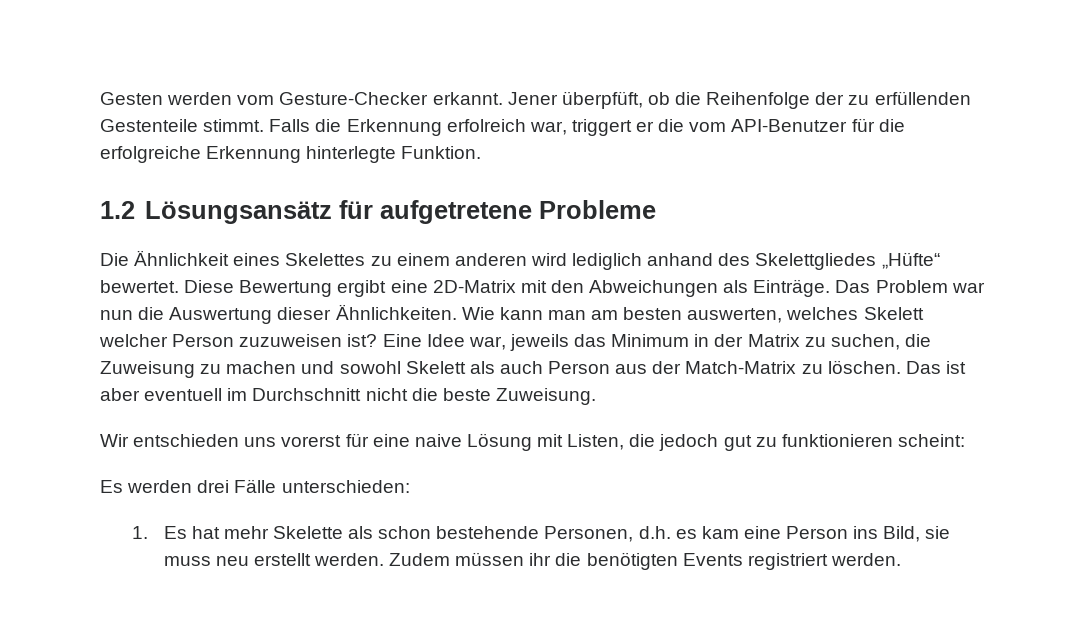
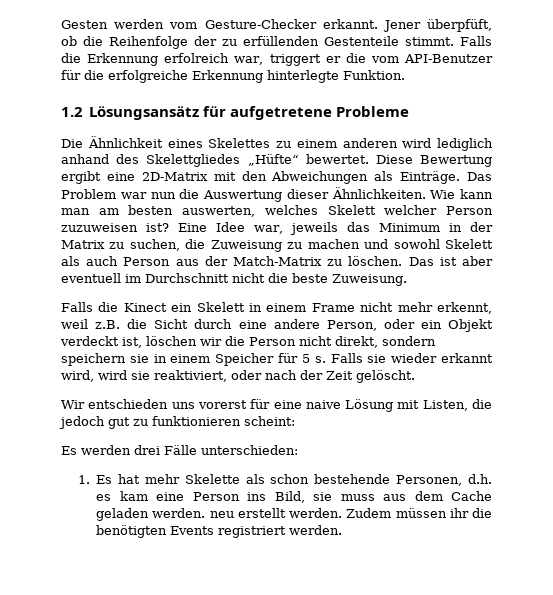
(596, 396) none -> [61,302,492,314] [61,319,494,332] [60,336,436,348] [61,353,493,366] [61,370,415,383] // Falls die Kinect ein Skelett in einem Frame nicht mehr erkennt, weil z.B. die Sicht durch eine andere Person, oder ein Objekt verdeckt ist, löschen wir die Person nicht direkt, sondern speichern sie in einem Speicher für 5 s. Falls sie wieder erkannt wird, wird sie reaktiviert, oder nach der Zeit gelöscht.
(211, 561) none -> [383,491,492,501] [96,508,206,521] aus dem Cache geladen werden.

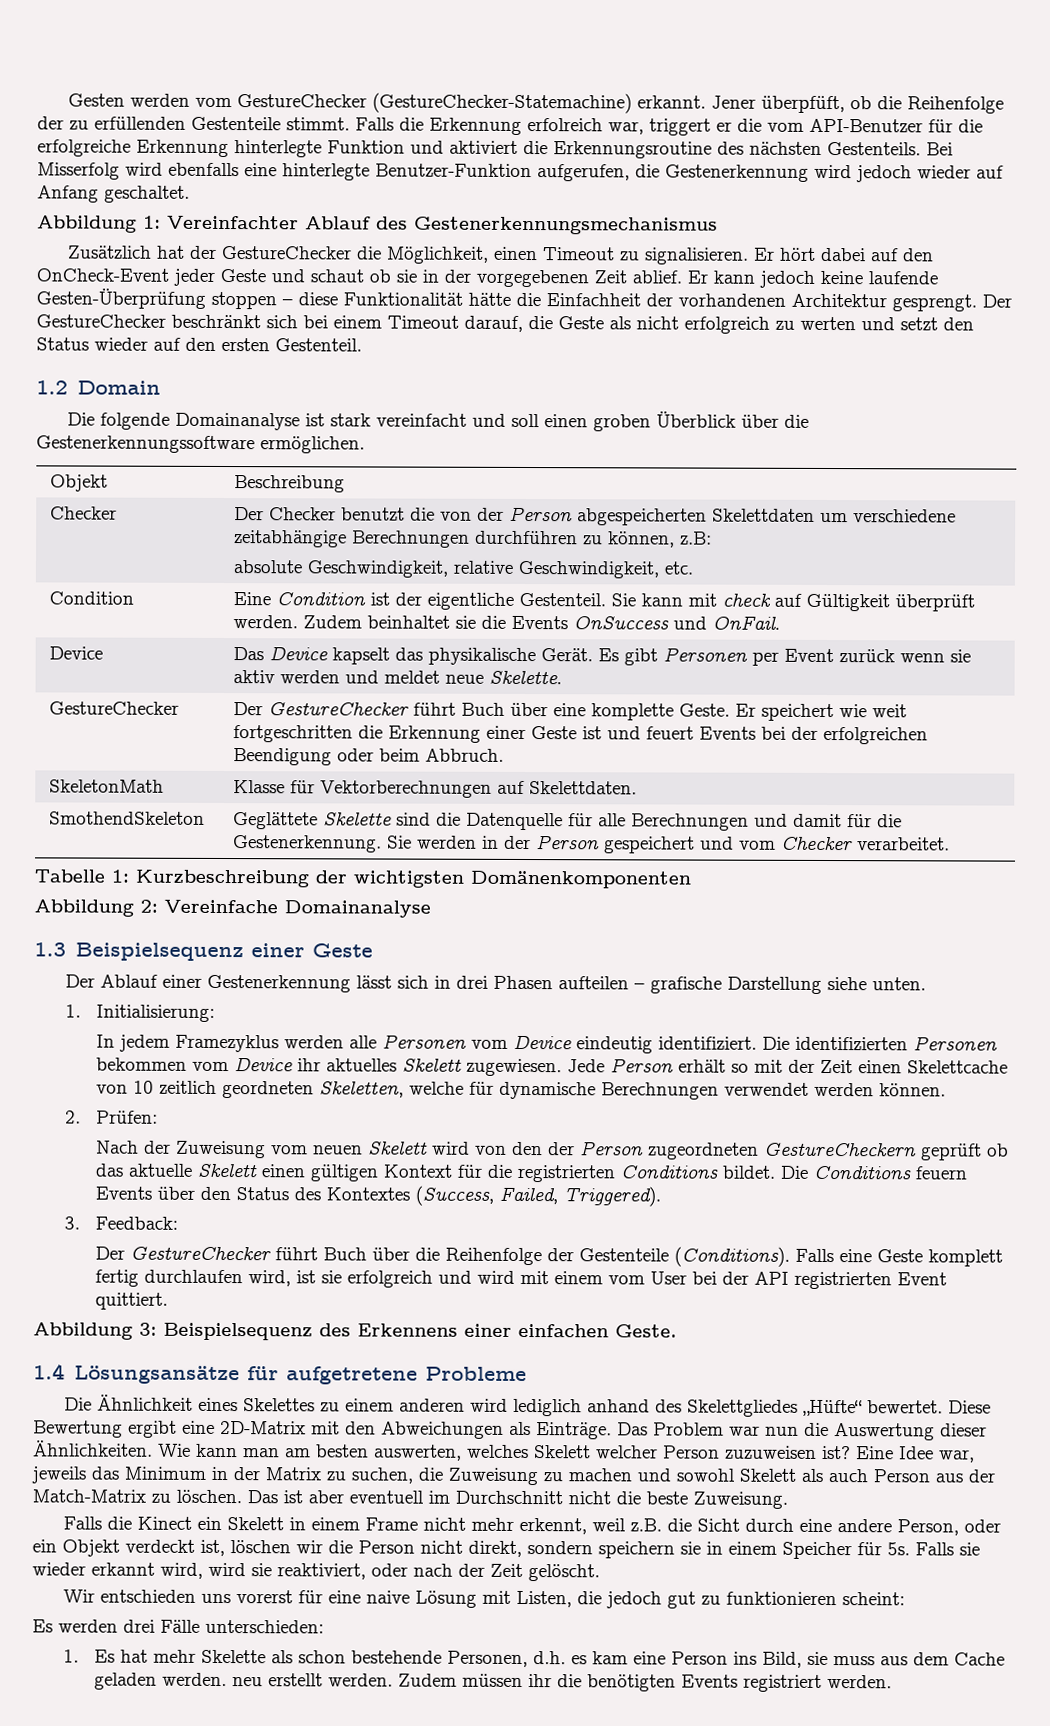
[204,19,317,29] Gesture-Checker -> [236,92,632,114] GestureChecker (GestureChecker-Statemachine)
[343,70,405,80] [61,106,200,120] Funktion. // 1.2 Lösungsansätz -> [327,140,953,159] [37,162,1004,183] [37,185,190,203] [37,215,718,235] [67,245,934,265] [36,268,938,288] [36,288,1012,312] [36,314,974,334] [36,337,362,352] [36,380,161,395] [66,411,809,432] [36,435,365,454] [50,474,109,492] [234,475,346,493] [50,506,118,520] [234,506,957,526] [234,530,713,548] [233,560,695,579] [49,591,135,605] [233,592,976,612] [233,615,781,630] [49,646,104,660] [233,646,972,666] [233,670,563,685] [49,701,180,715] [233,702,908,722] [233,725,929,745] [233,748,505,766] [49,779,165,793] [233,780,638,798] [49,811,206,825] [233,812,903,831] [233,835,951,854] [34,869,691,889] [34,899,431,918] [34,942,373,962] [64,974,926,994] [64,1004,215,1022] [95,1034,998,1054] [95,1057,1008,1077] [95,1080,946,1100] [64,1110,158,1124] [95,1140,1009,1161] [94,1163,967,1183] [94,1185,661,1207] [63,1216,178,1230] [94,1246,1003,1267] [94,1269,947,1290] [94,1292,168,1310] [33,1322,677,1341] [33,1363,240,1385] Funktion und aktiviert die Erkennungsroutine des nächsten Gestenteils. Bei Misserfolg wird ebenfalls eine hinterlegte Benutzer-Funktion aufgerufen, die Gestenerkennung wird jedoch wieder auf Anfang geschaltet. // Abbildung 1: Vereinfachter Ablauf des Gestenerkennungsmechanismus // Zusätzlich hat der GestureChecker die Möglichkeit, einen Timeout zu signalisieren. Er hört dabei auf den OnCheck-Event jeder Geste und schaut ob sie in der vorgegebenen Zeit ablief. Er kann jedoch keine laufende Gesten-Überprüfung stoppen – diese Funktionalität hätte die Einfachheit der vorhandenen Architektur gesprengt. Der GestureChecker beschränkt sich bei einem Timeout darauf, die Geste als nicht erfolgreich zu werten und setzt den Status wieder auf den ersten Gestenteil. // 1.2 Domain // Die folgende Domainanalyse ist stark vereinfacht und soll einen groben Überblick über die Gestenerkennungssoftware ermöglichen. // Objekt | Beschreibung // Checker | Der Checker benutzt die von der Person abgespeicherten Skelettdaten um verschiedene zeitabhängige Berechnungen durchführen zu können, z.B: // absolute Geschwindigkeit, relative Geschwindigkeit, etc. // Condition | Eine Condition ist der eigentliche Gestenteil. Sie kann mit check auf Gültigkeit überprüft werden. Zudem beinhaltet sie die Events OnSuccess und OnFail. // Device | Das Device kapselt das physikalische Gerät. Es gibt Personen per Event zurück wenn sie aktiv werden und meldet neue Skelette. // GestureChecker | Der GestureChecker führt Buch über eine komplette Geste. Er speichert wie weit fortgeschritten die Erkennung einer Geste ist und feuert Events bei der erfolgreichen Beendigung oder beim Abbruch. // SkeletonMath | Klasse für Vektorberechnungen auf Skelettdaten. // SmothendSkeleton | Geglättete Skelette sind die Datenquelle für alle Berechnungen und damit für die Gestenerkennung. Sie werden in der Person gespeichert und vom Checker verarbeitet. // Tabelle 1: Kurzbeschreibung der wichtigsten Domänenkomponenten // Abbildung 2: Vereinfache Domainanalyse // 1.3 Beispielsequenz einer Geste // Der Ablauf einer Gestenerkennung lässt sich in drei Phasen aufteilen – grafische Darstellung siehe unten. // 1. Initialisierung: // In jedem Framezyklus werden alle Personen vom Device eindeutig identifiziert. Die identifizierten Personen bekommen vom Device ihr aktuelles Skelett zugewiesen. Jede Person erhält so mit der Zeit einen Skelettcache von 10 zeitlich geordneten Skeletten, welche für dynamische Berechnungen verwendet werden können. // 2. Prüfen: // Nach der Zuweisung vom neuen Skelett wird von den der Person zugeordneten GestureCheckern geprüft ob das aktuelle Skelett einen gültigen Kontext für die registrierten Conditions bildet. Die Conditions feuern Events über den Status des Kontextes (Success, Failed, Triggered). // 3. Feedback: // Der GestureChecker führt Buch über die Reihenfolge der Gestenteile (Conditions). Falls eine Geste komplett fertig durchlaufen wird, ist sie erfolgreich und wird mit einem vom User bei der API registrierten Event quittiert. // Abbildung 3: Beispielsequenz des Erkennens einer einfachen Geste. // 1.4 Lösungsansätze
[301,354,326,363] 5 s. -> [887,1542,910,1556] 5s.

